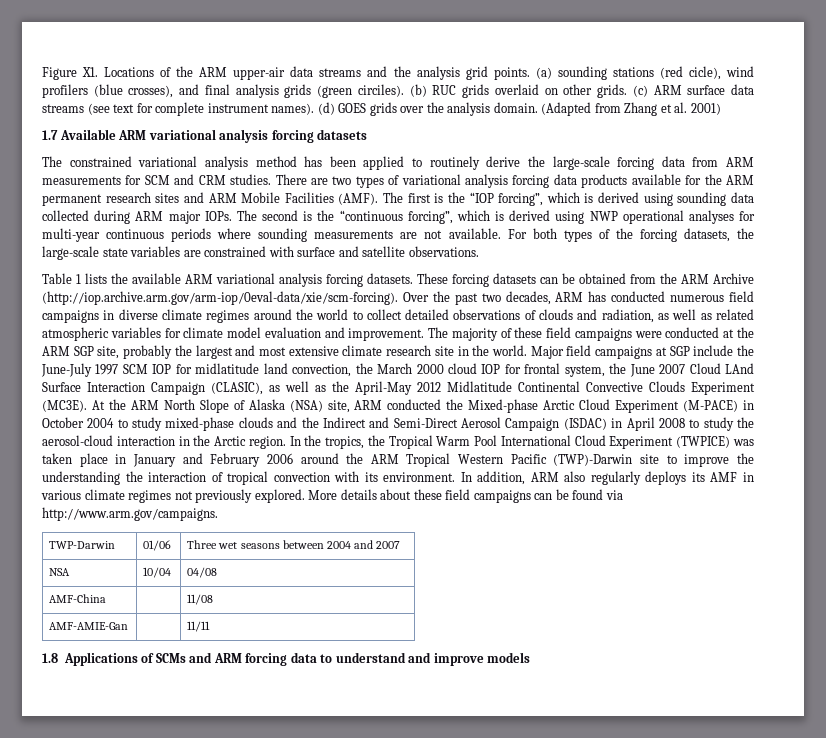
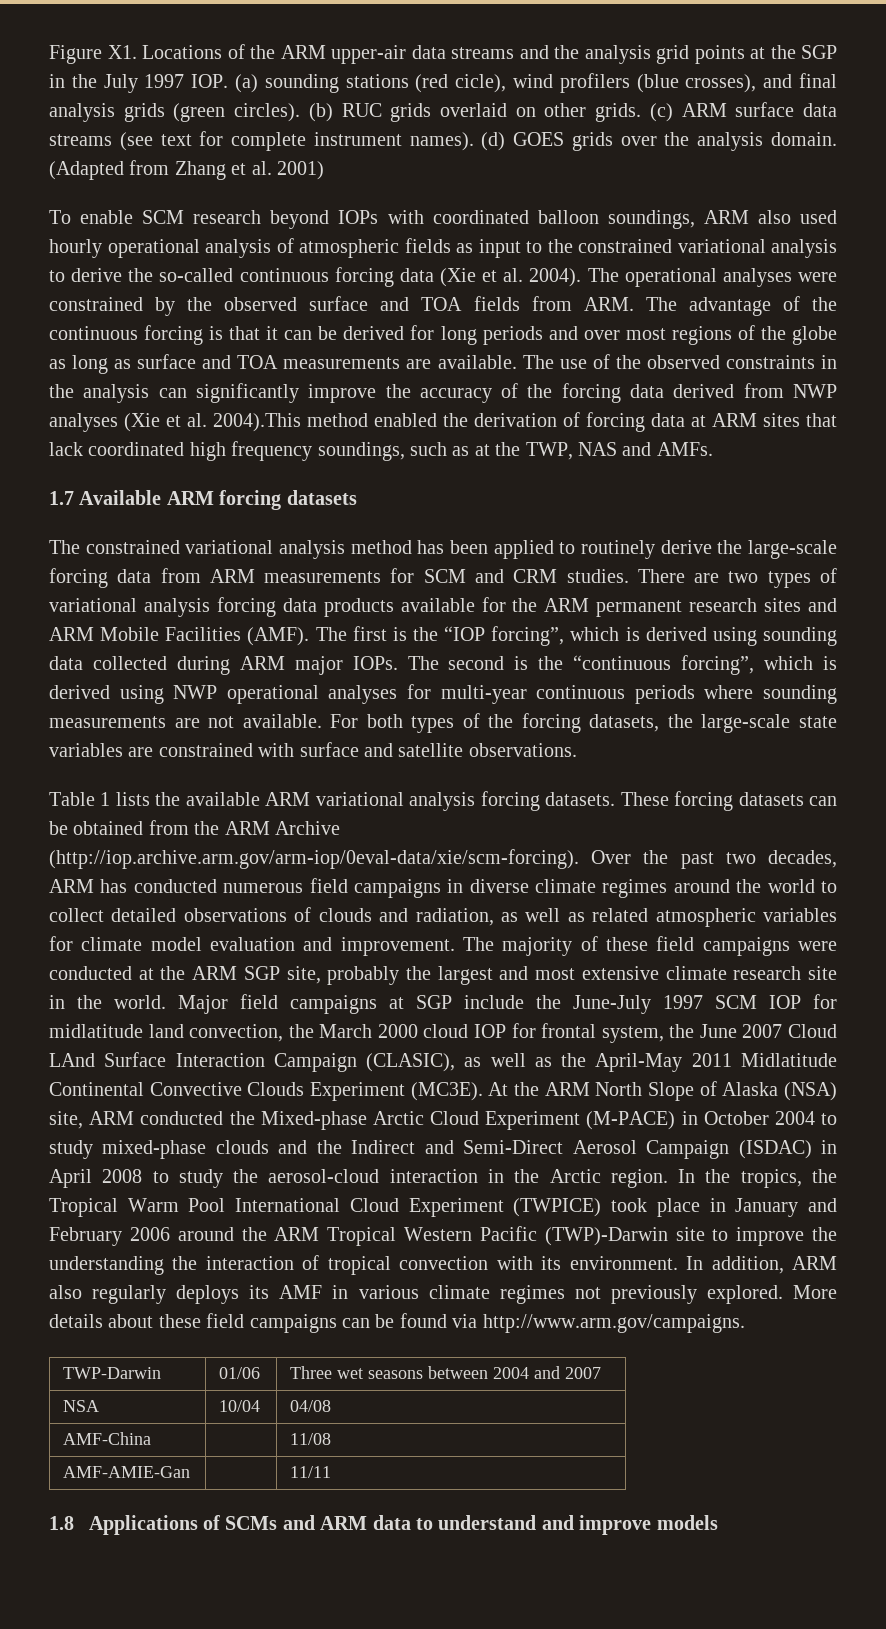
[493,67,530,80] points. -> [694,45,837,64] [49,74,229,93] points at the SGP in the July 1997 IOP.
[357,84,404,97] circiles). -> [234,103,301,122] circles).
(721, 109) none -> [49,210,837,229] [49,238,837,258] [49,267,837,287] [49,296,838,316] [49,325,837,345] [49,354,838,374] [49,383,837,403] [49,412,837,432] [49,441,713,461] // To enable SCM research beyond IOPs with coordinated balloon soundings, ARM also used hourly operational analysis of atmospheric fields as input to the constrained variational analysis to derive the so-called continuous forcing data (Xie et al. 2004). The operational analyses were constrained by the observed surface and TOA fields from ARM. The advantage of the continuous forcing is that it can be derived for long periods and over most regions of the globe as long as surface and TOA measurements are available. The use of the observed constraints in the analysis can significantly improve the accuracy of the forcing data derived from NWP analyses (Xie et al. 2004).This method enabled the derivation of forcing data at ARM sites that lack coordinated high frequency soundings, such as at the TWP, NAS and AMFs.
[148,129,269,143] variational analysis -> (214, 498) none
[417,382,441,392] 2012 -> [691,1053,732,1067] 2011
[732,439,754,446] [42,453,72,464] was taken -> [611,1198,648,1212] took
[245,653,288,666] forcing -> (368, 1523) none

